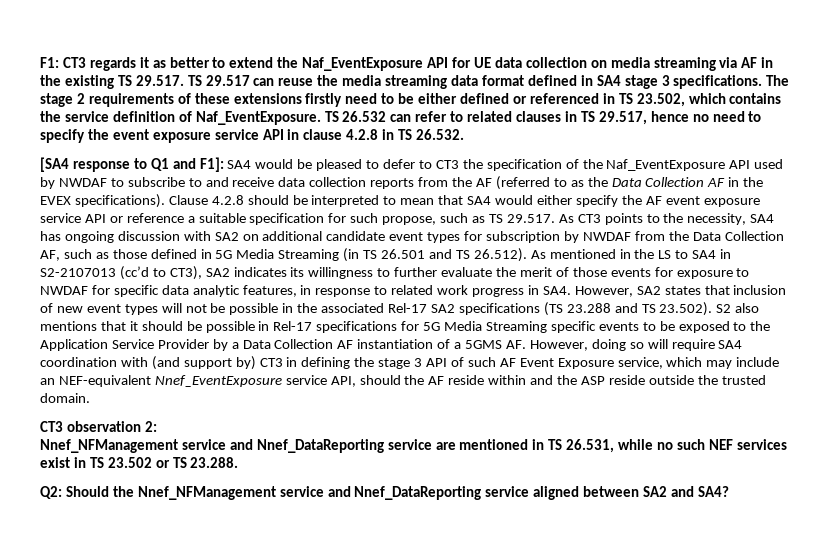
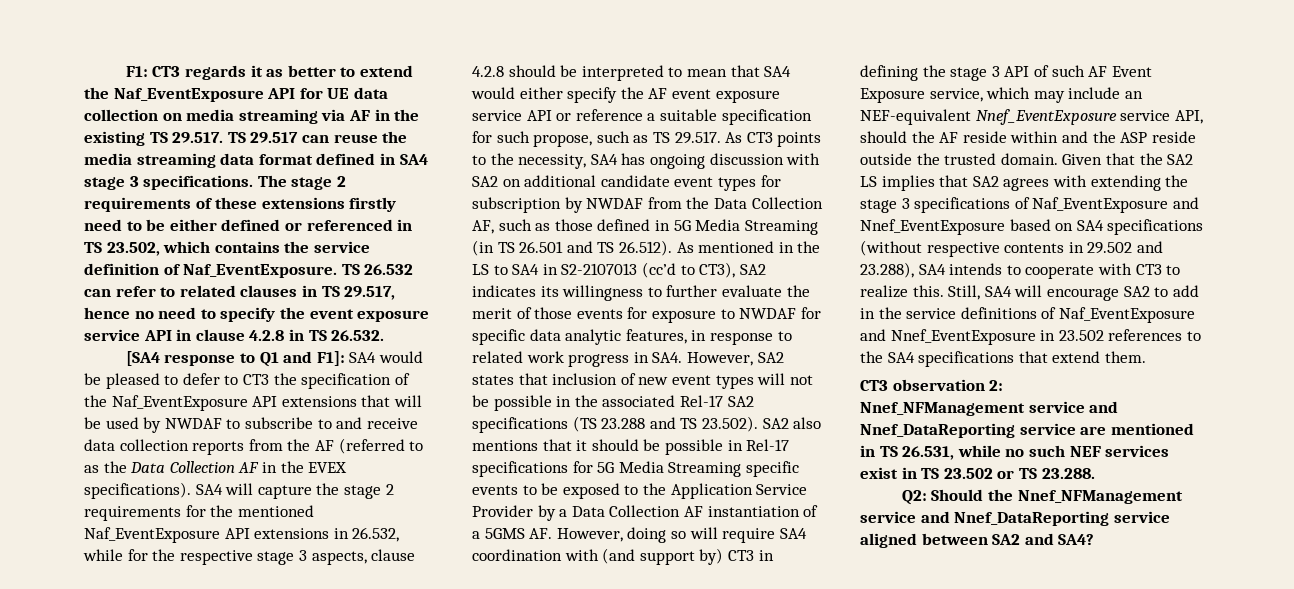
(751, 164) none -> [281,395,422,407] [84,417,101,429] extensions that will be
[168,195,208,205] Clause -> [195,483,394,499] [84,505,314,521] [84,527,400,543] [83,549,416,565] SA4 will capture the stage 2 requirements for the mentioned Naf_EventExposure API extensions in 26.532, while for the respective stage 3 aspects, clause
[716,304,732,313] S2 -> [762,418,789,429] SA2
(90, 398) none -> [1062,153,1194,165] [860,175,1189,191] [860,197,1199,213] [860,219,1204,235] [860,240,1163,257] [860,262,1181,279] [860,285,1199,301] [860,307,1195,323] [860,329,1201,345] [860,351,1146,367] Given that the SA2 LS implies that SA2 agrees with extending the stage 3 specifications of Naf_EventExposure and Nnef_EventExposure based on SA4 specifications (without respective contents in 29.502 and 23.288), SA4 intends to cooperate with CT3 to realize this. Still, SA4 will encourage SA2 to add in the service definitions of Naf_EventExposure and Nnef_EventExposure in 23.502 references to the SA4 specifications that extend them.

